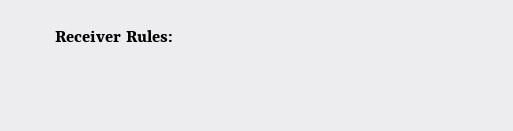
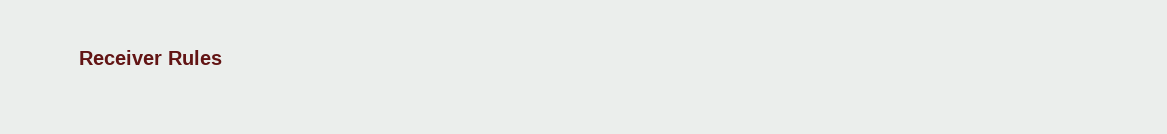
[125,30,173,42] Rules: -> [168,50,222,65] Rules

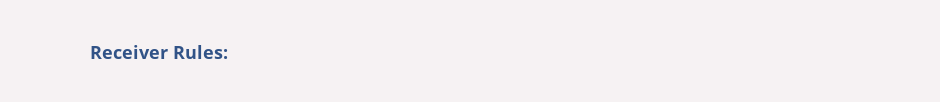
[168,50,222,65] Rules -> [173,45,228,59] Rules:

